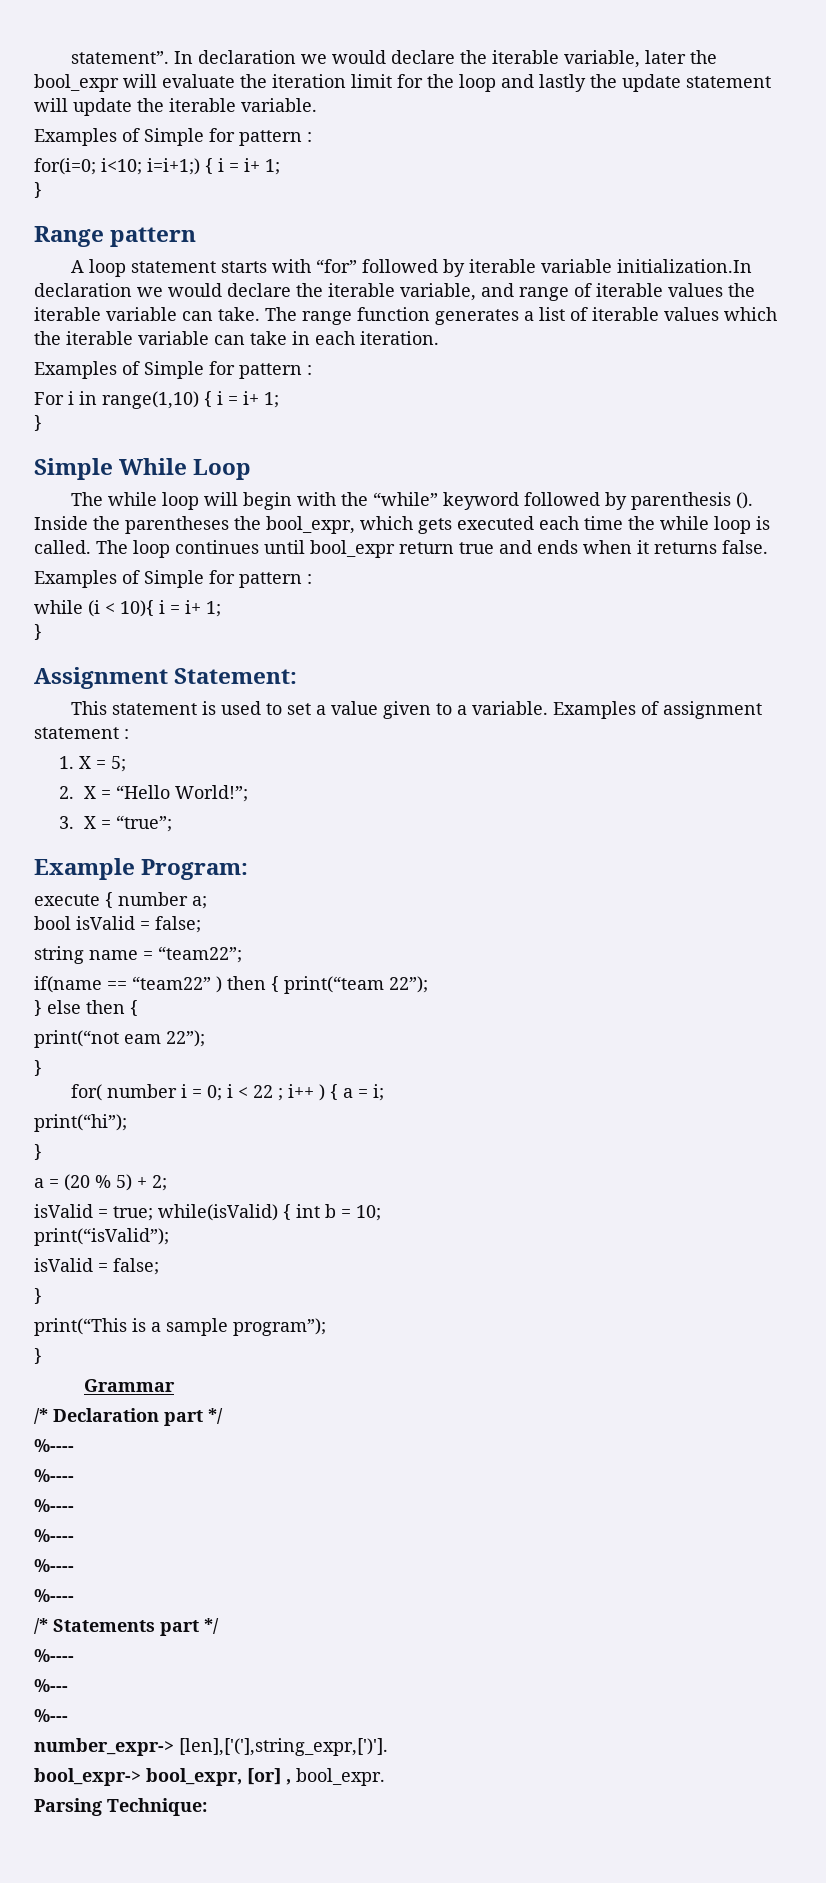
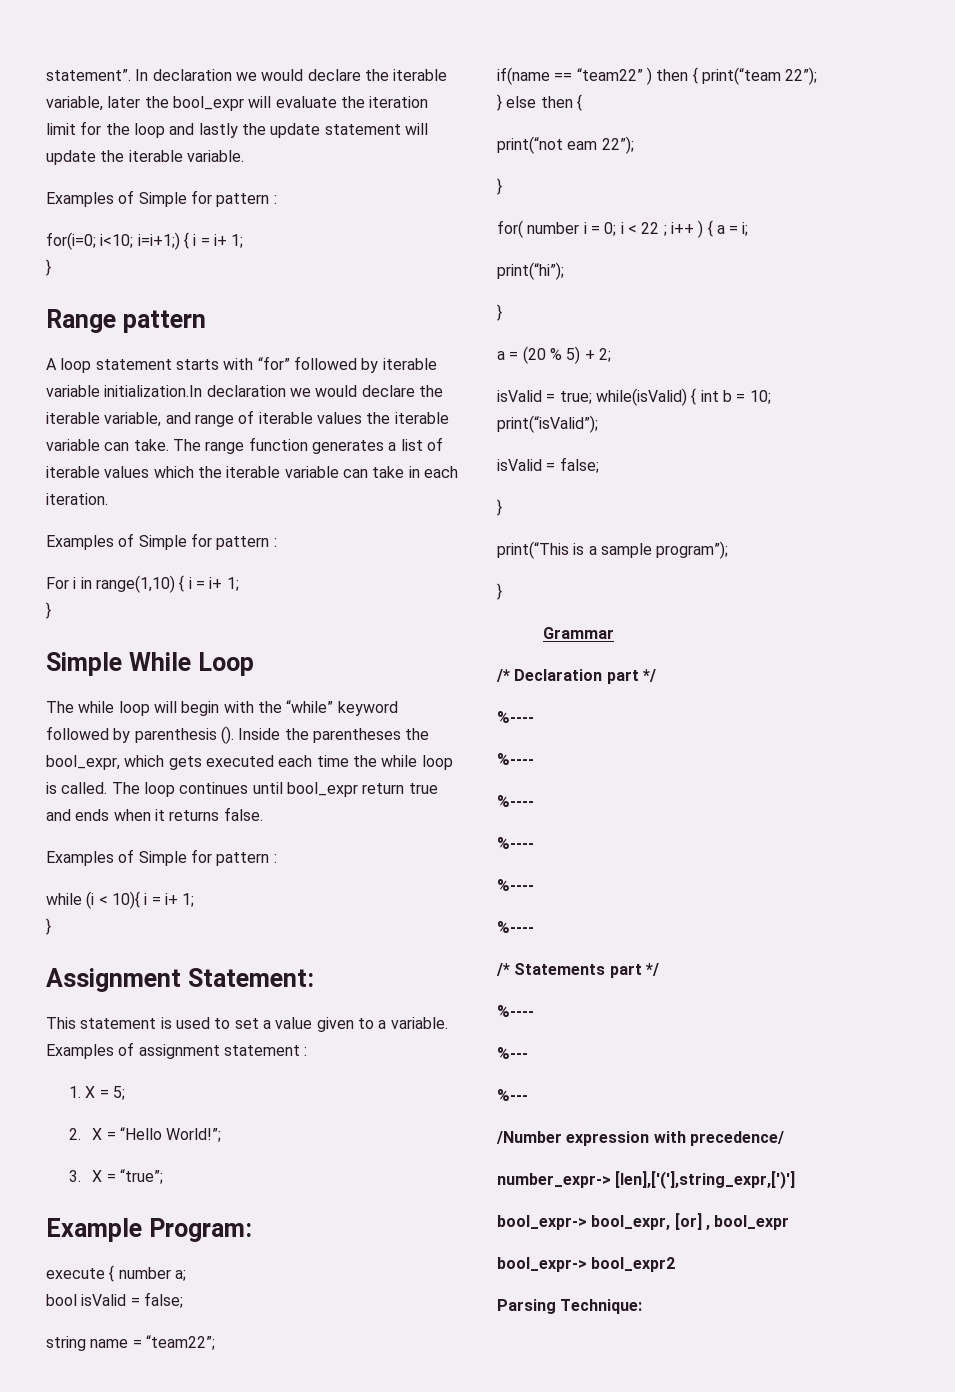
(68, 1715) none -> [496,1131,784,1146] // /Number expression with precedence/
[179,1738,388,1756] [len],['('],string_expr,[')']. -> [615,1171,796,1189] [len],['('],string_expr,[')']
[296,1768,385,1786] bool_expr. -> [714,1215,790,1230] [497,1257,676,1272] bool_expr // bool_expr-> bool_expr2

